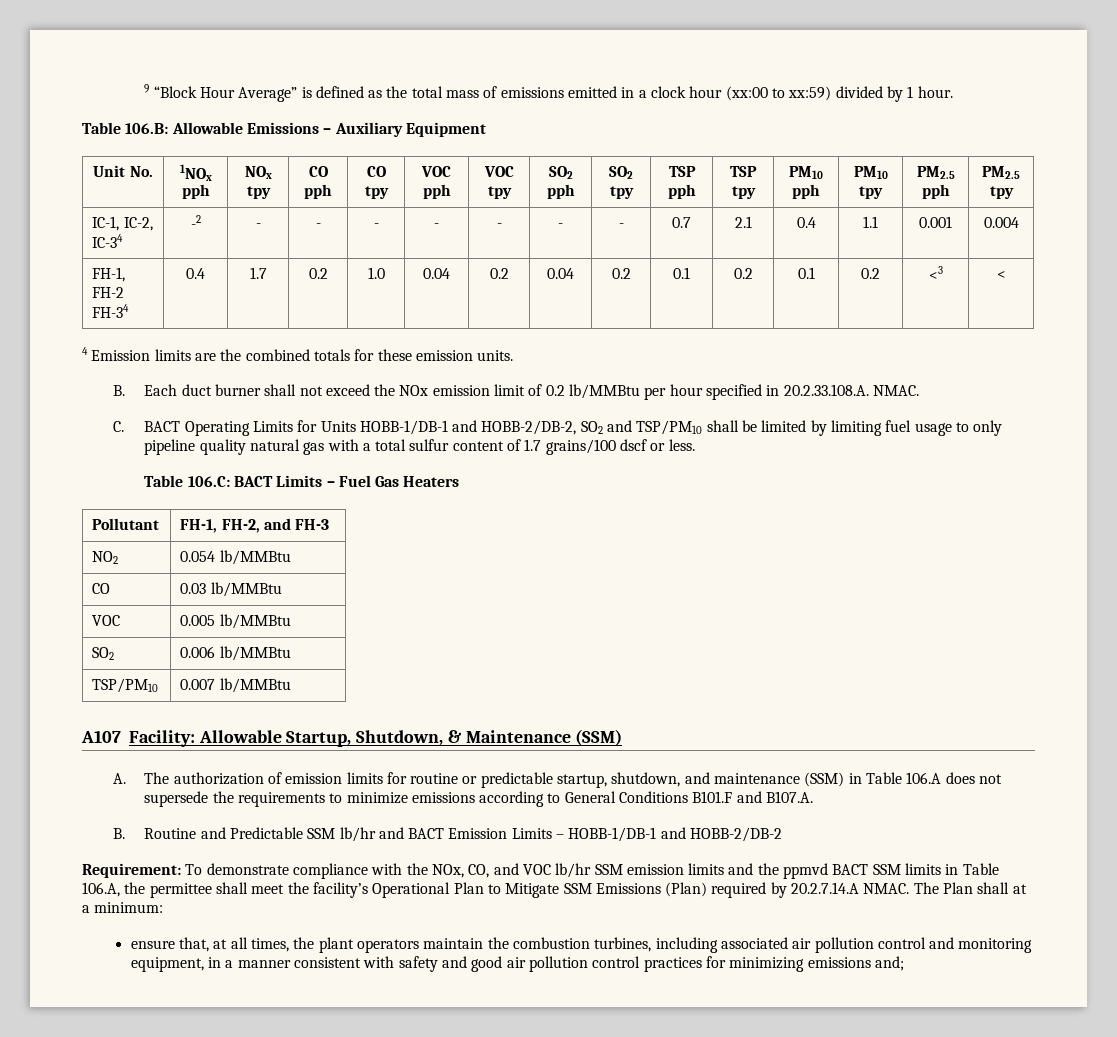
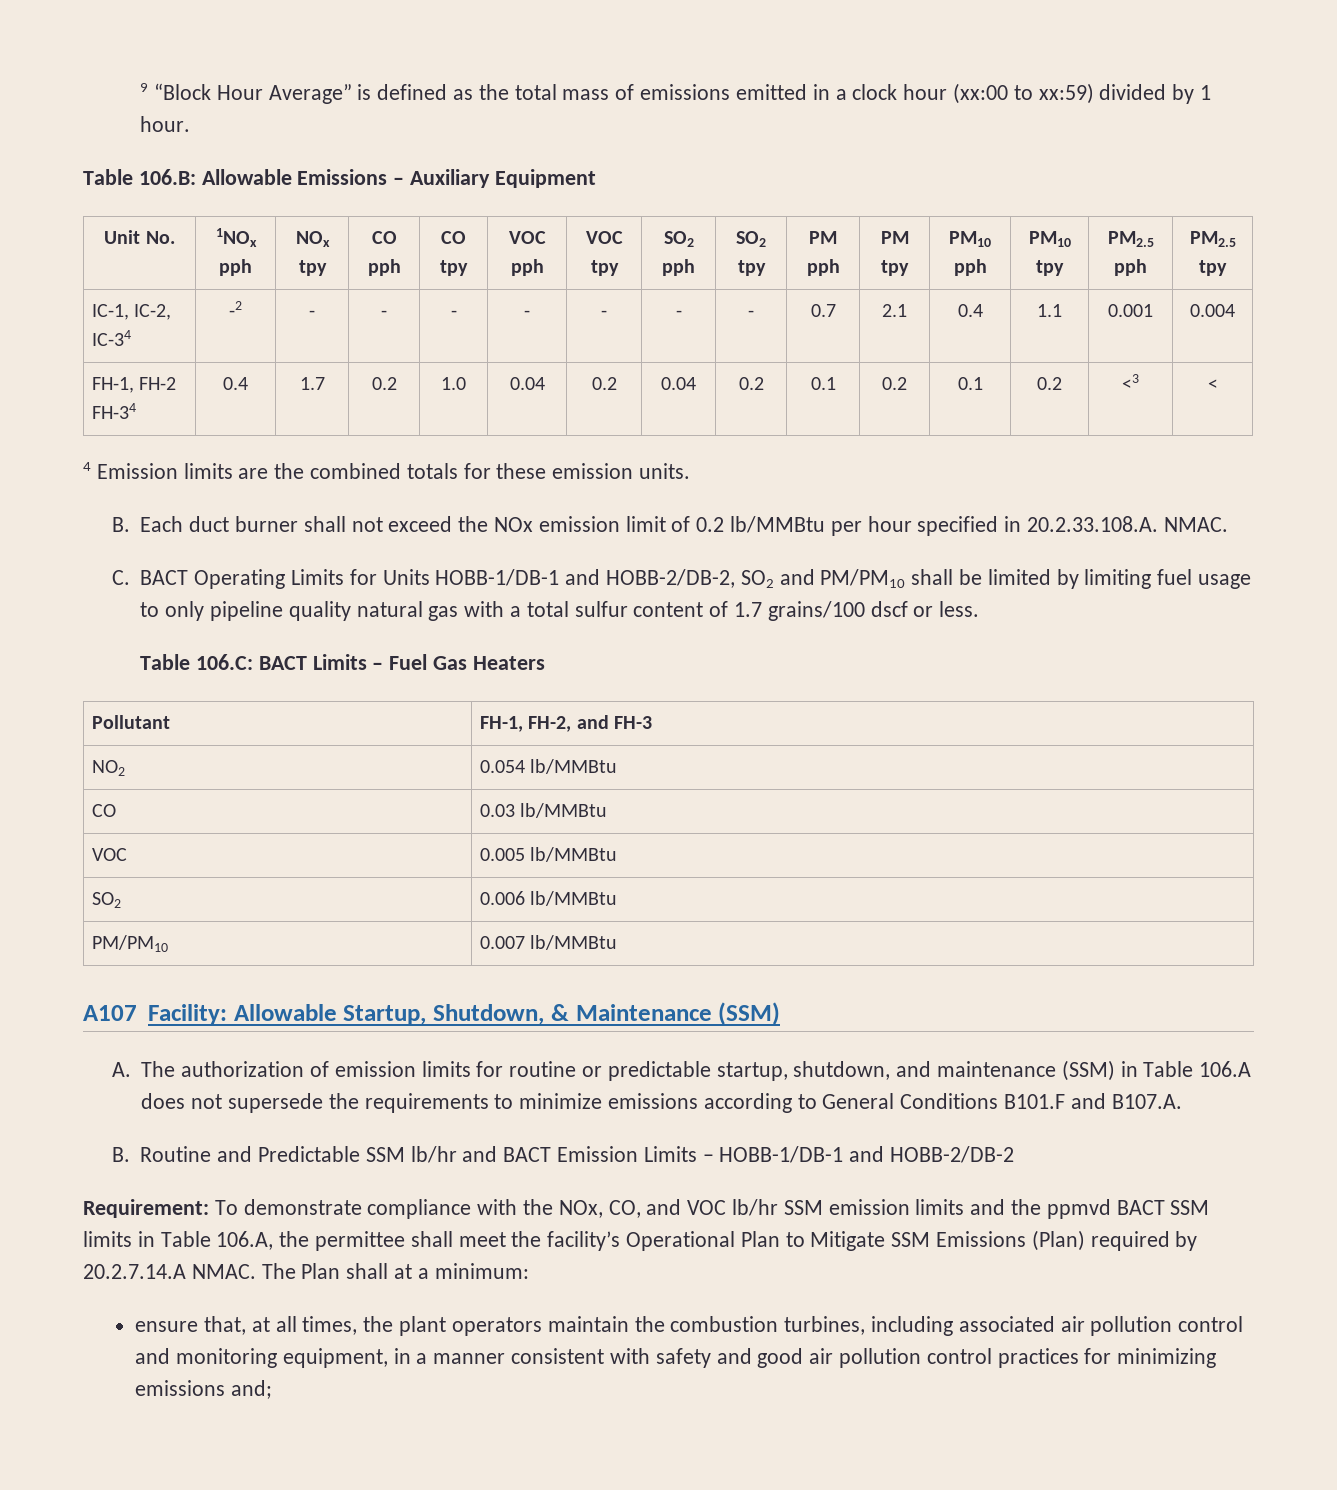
[668,166,696,177] [667,184,696,199] [730,166,757,177] TSP pph | TSP -> [809,231,837,244] [806,259,840,276] [880,231,909,244] PM pph | PM
[636,420,703,435] TSP/PM10 -> [820,569,906,588] PM/PM10
[92,678,159,693] TSP/PM10 -> [92,935,169,952] PM/PM10

